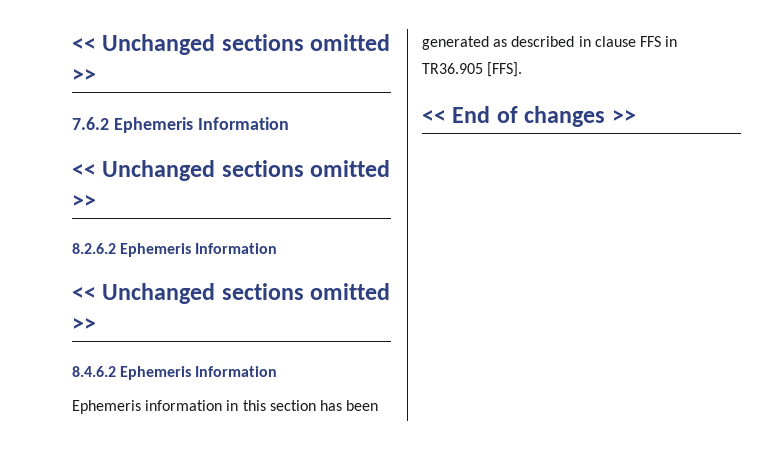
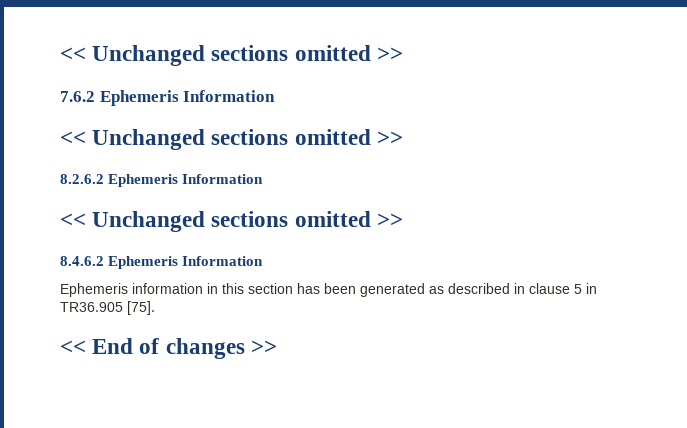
[639,36,661,47] FFS -> [574,284,582,294] 5
[487,62,523,77] [FFS]. -> [127,301,155,315] [75].

